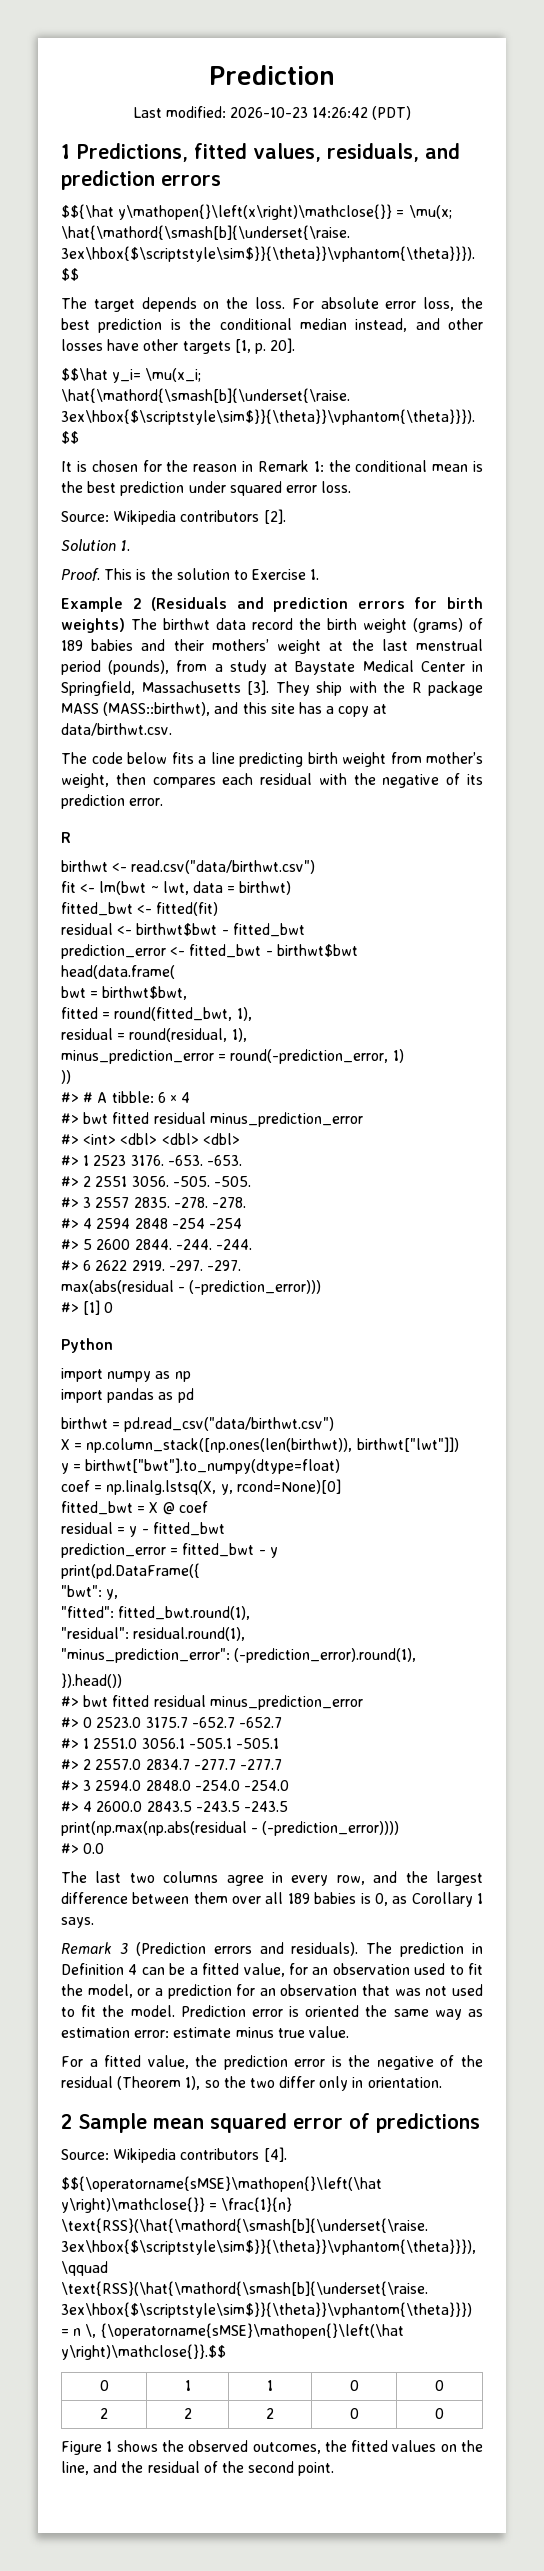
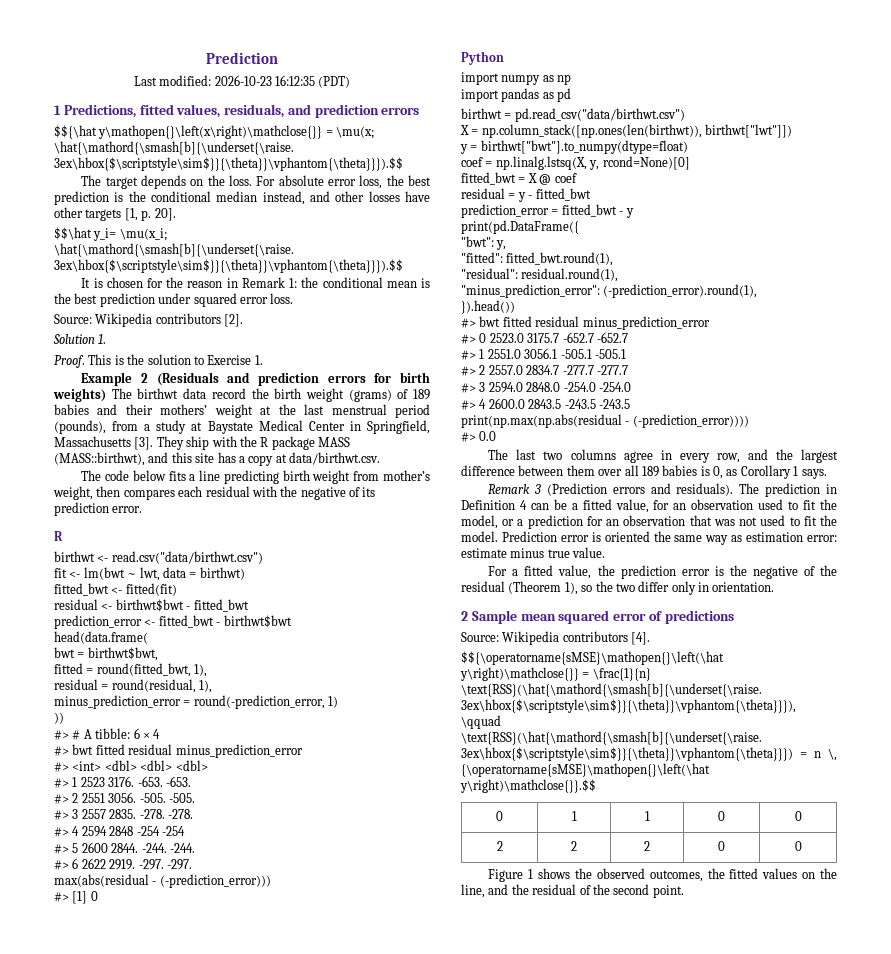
[312,107,369,118] 14:26:42 -> [274,75,315,86] 16:12:35

